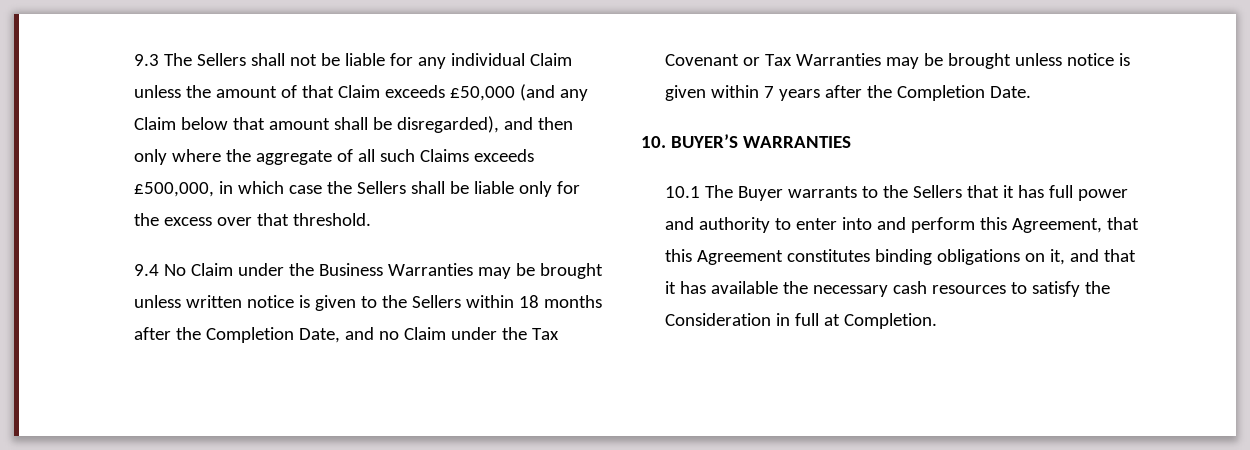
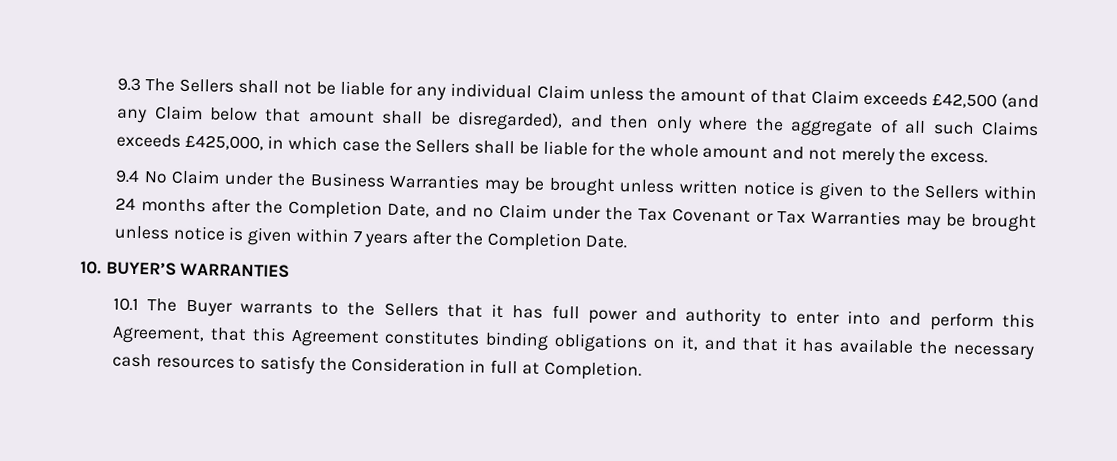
[450,86,516,101] £50,000 -> [931,93,997,109] £42,500
[134,182,215,197] £500,000, -> [184,134,264,151] £425,000,
[519,181,553,197] only -> (588, 148) none
[164,213,372,226] excess over that threshold. -> [649,143,989,166] whole amount and not merely the excess.
[519,295,540,308] 18 -> [115,197,137,210] 24

